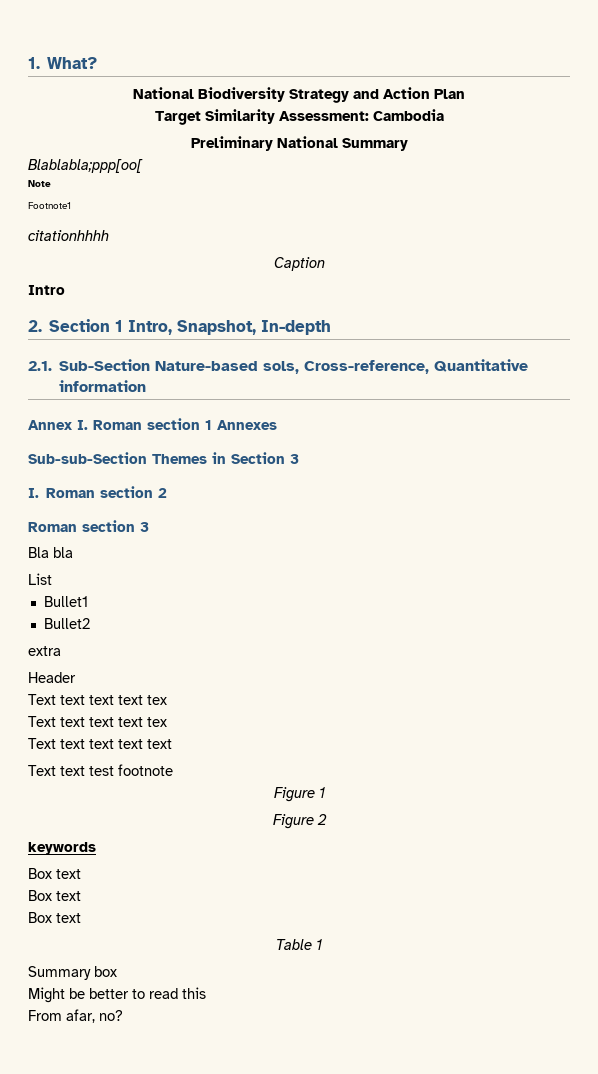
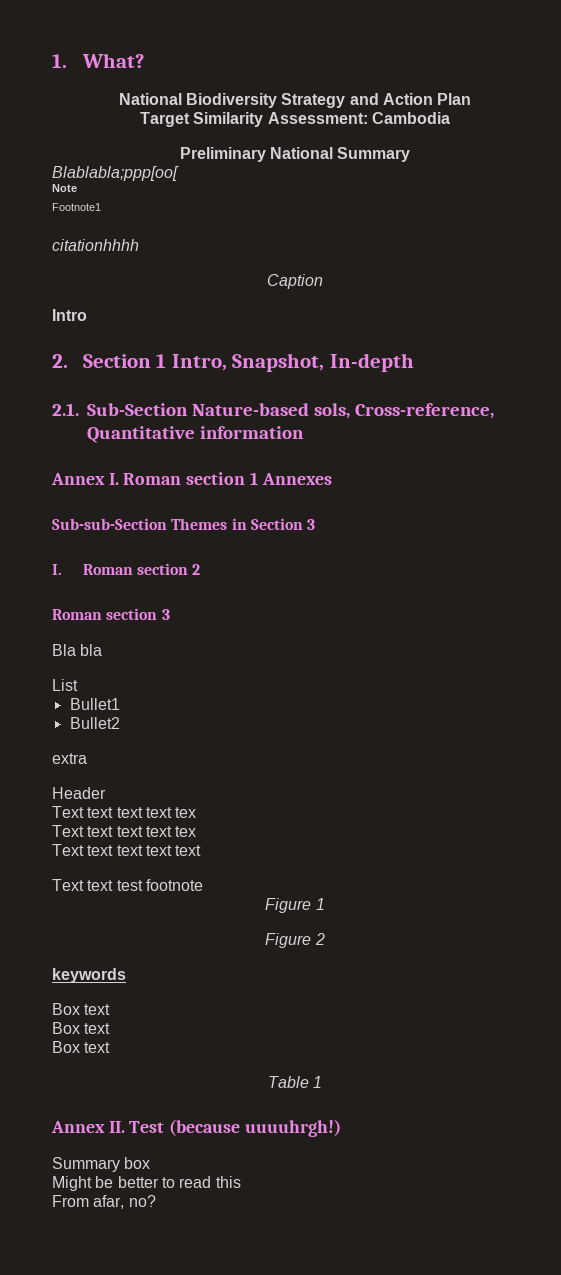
(322, 944) none -> [51,1119,341,1137] // Annex II. Test (because uuuuhrgh!)

